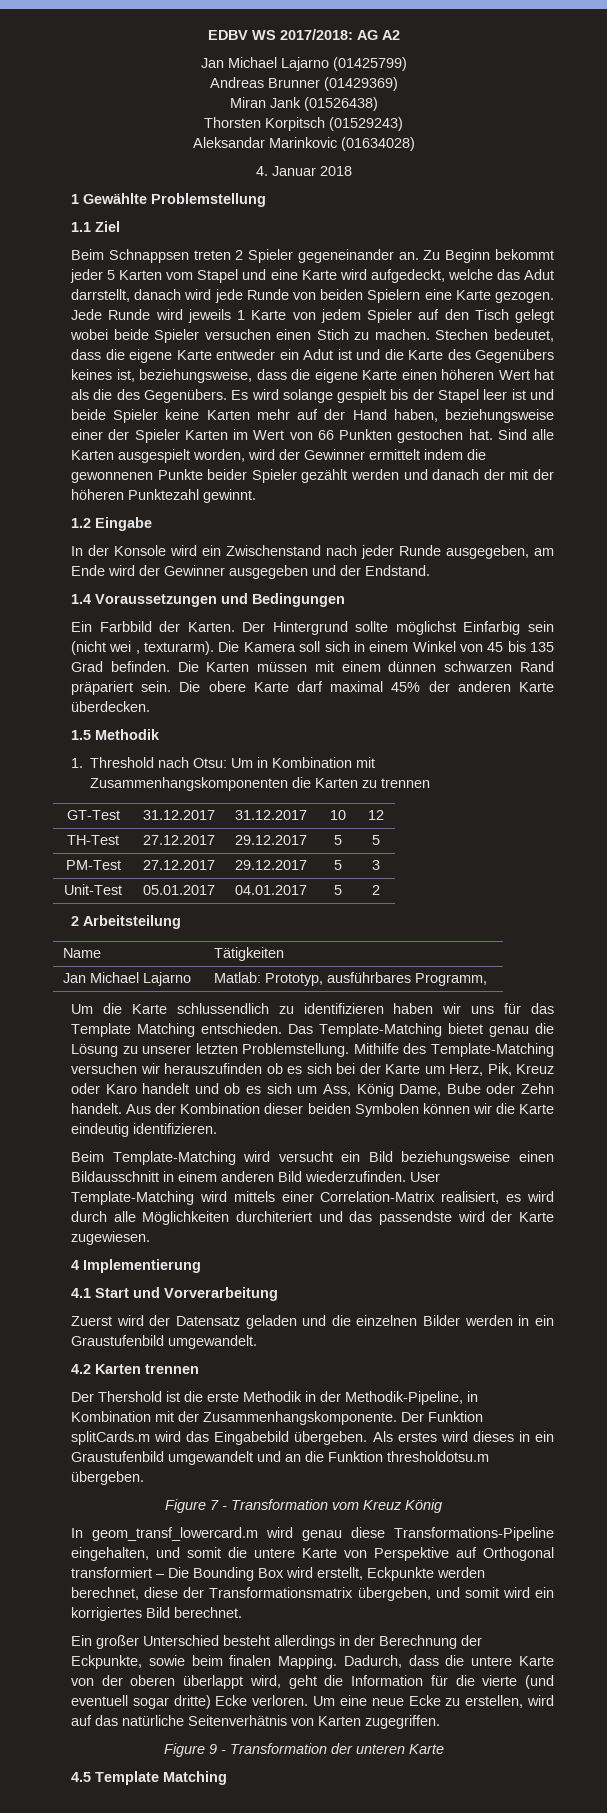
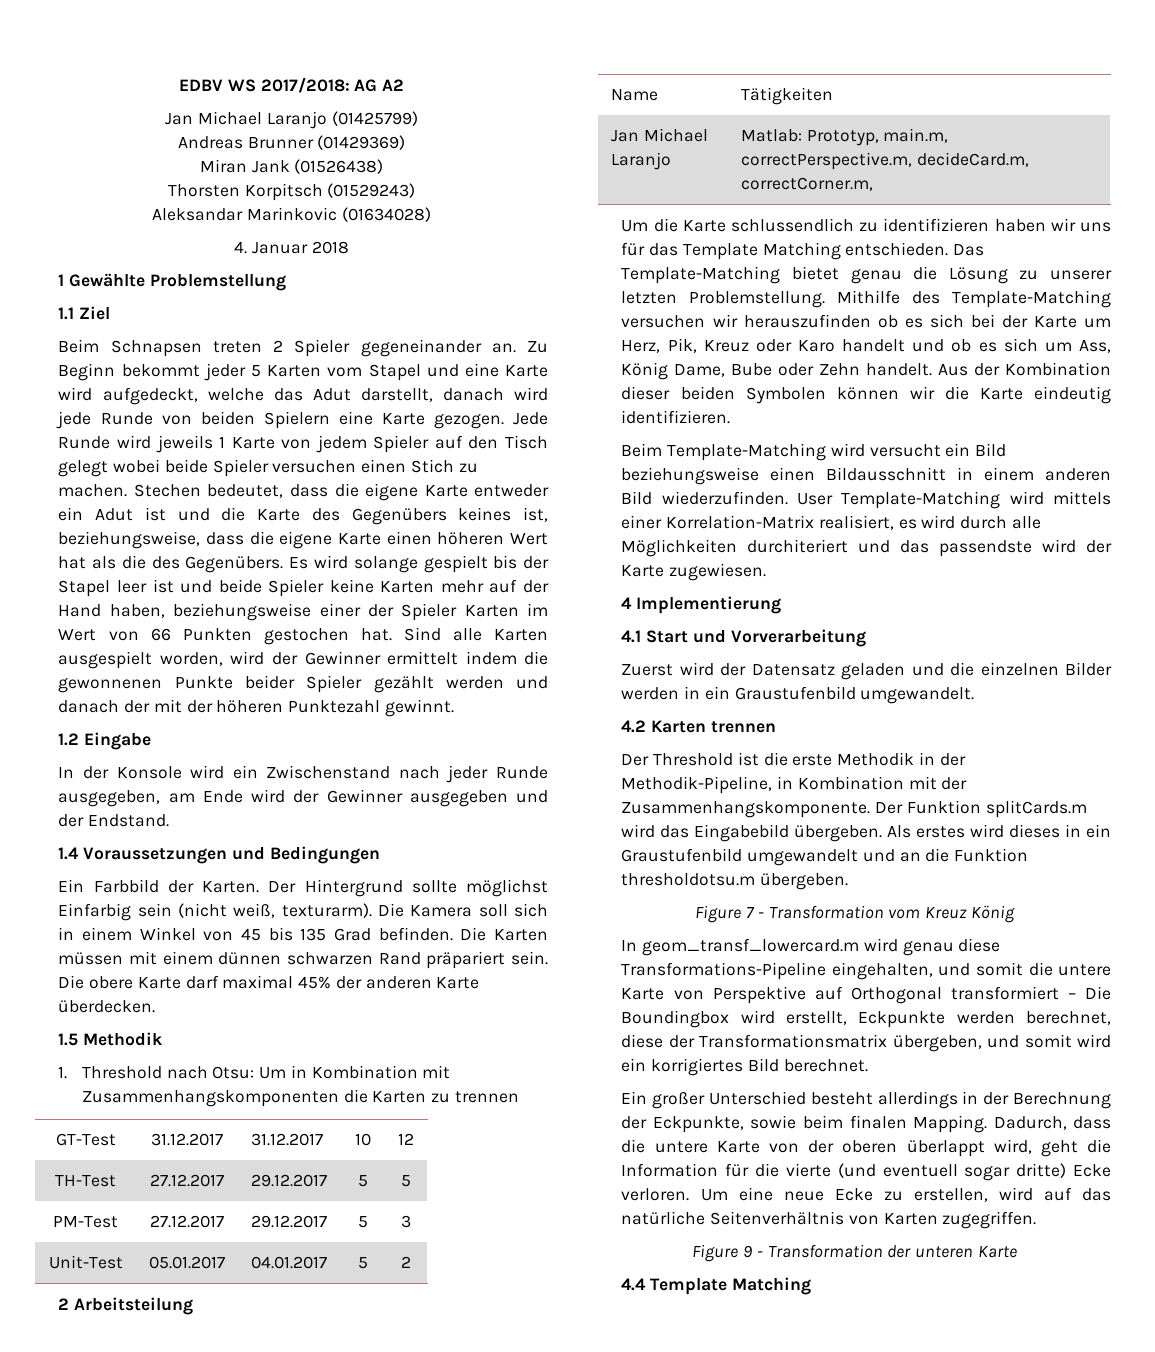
[280,57,329,71] Lajarno -> [266,111,327,129] Laranjo
[108,249,189,263] Schnappsen -> [110,340,202,357] Schnapsen
[71,289,131,302] darrstellt, -> [360,388,433,402] darstellt,
[109,641,140,654] wei , -> [233,903,276,918] weiß,
[143,972,192,986] Lajarno -> [610,152,671,170] Laranjo
[327,972,488,986] ausführbares Programm, -> [883,128,949,143] [740,152,1029,170] [740,177,873,191] main.m, correctPerspective.m, decideCard.m, correctCorner.m,
[320,1191,436,1202] Correlation-Matrix -> [666,515,815,529] Korrelation-Matrix
[98,1391,163,1402] Thershold -> [653,753,734,766] Threshold
[193,1567,285,1581] Bounding Box -> [621,1010,730,1028] Boundingbox
[188,1715,288,1726] Seitenverhätnis -> [710,1211,845,1225] Seitenverhältnis
[71,1772,92,1782] 4.5 -> [621,1278,647,1291] 4.4

